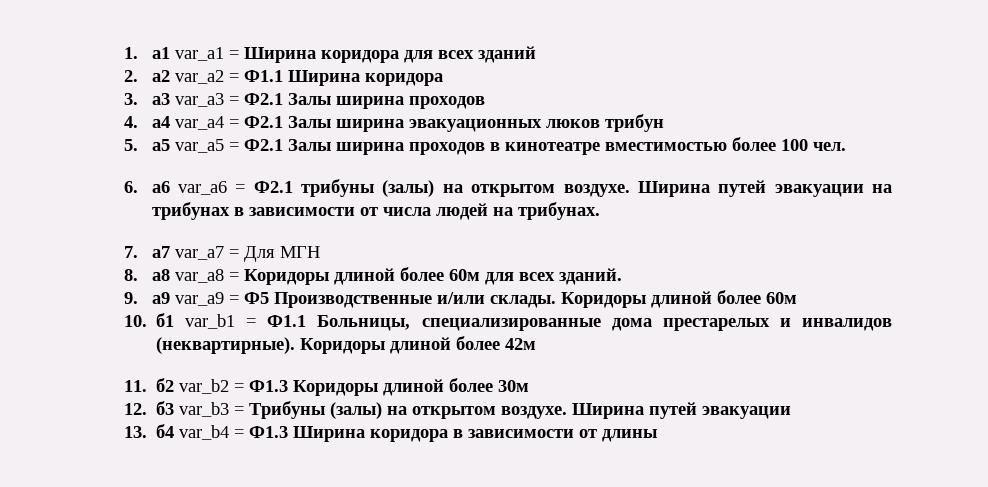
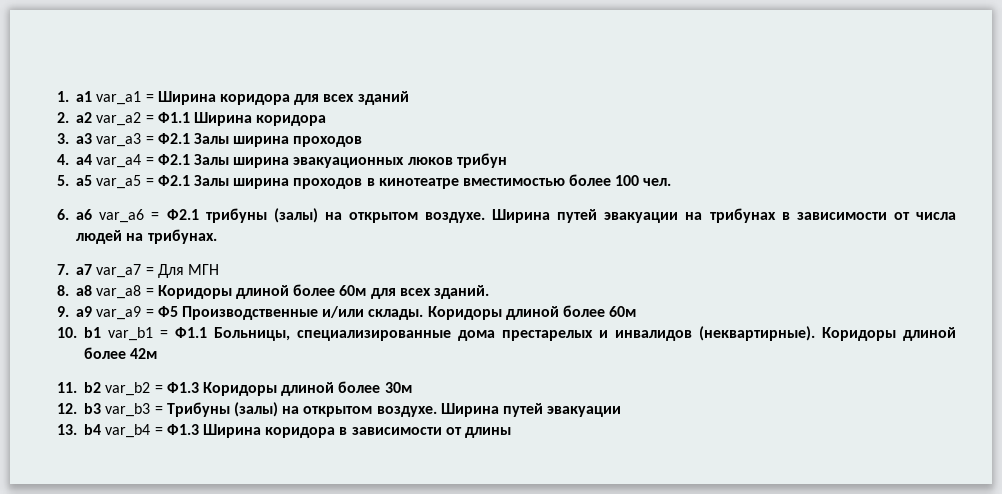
[156,313,175,327] б1 -> [84,327,102,338] b1
[156,378,175,392] б2 -> [84,382,102,393] b2
[156,401,175,415] б3 -> [84,403,102,414] b3
[156,424,175,438] б4 -> [84,424,102,435] b4

